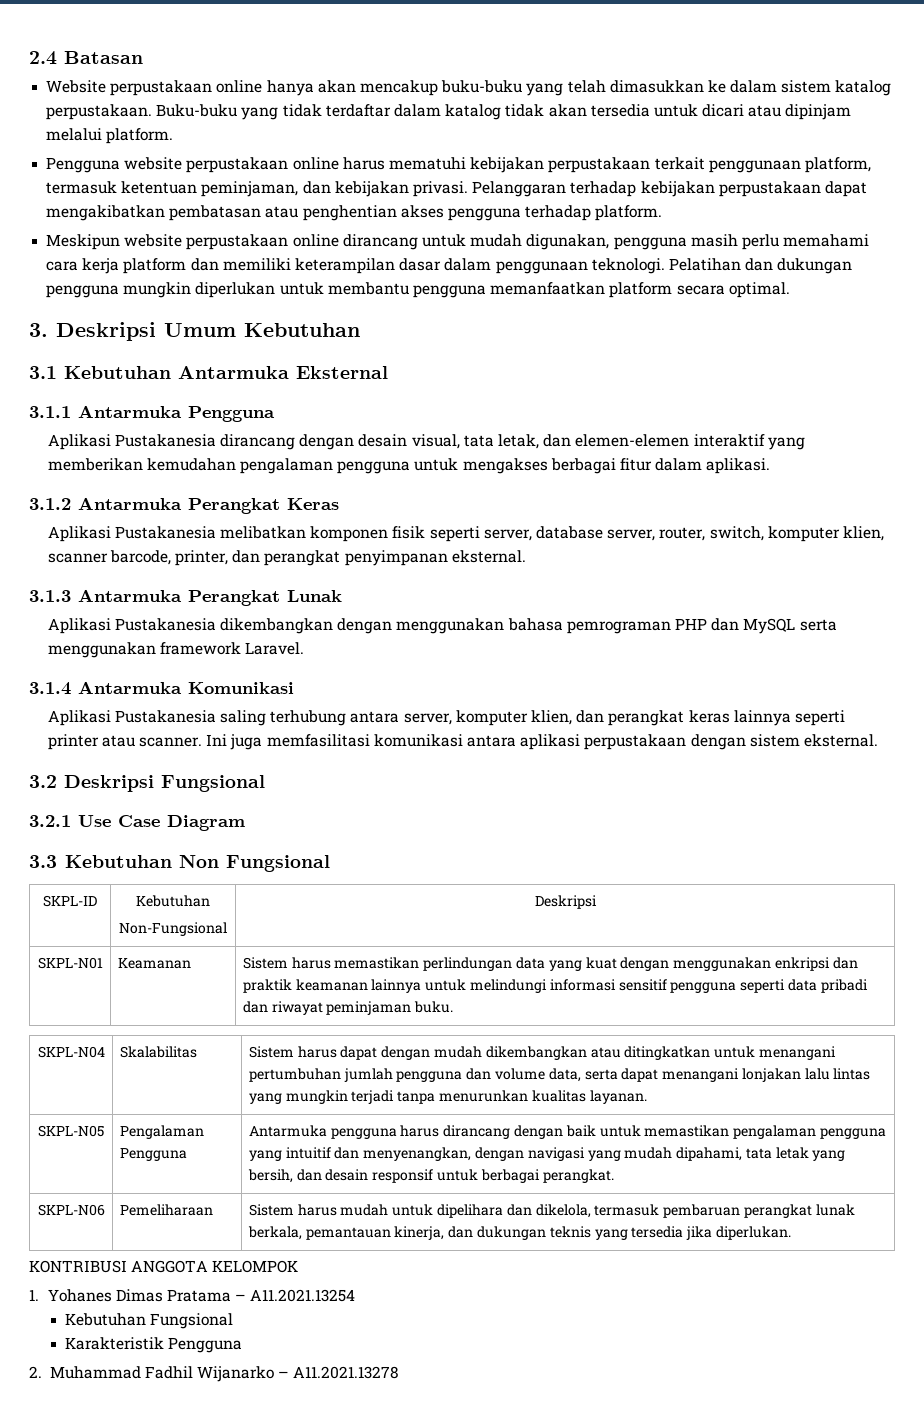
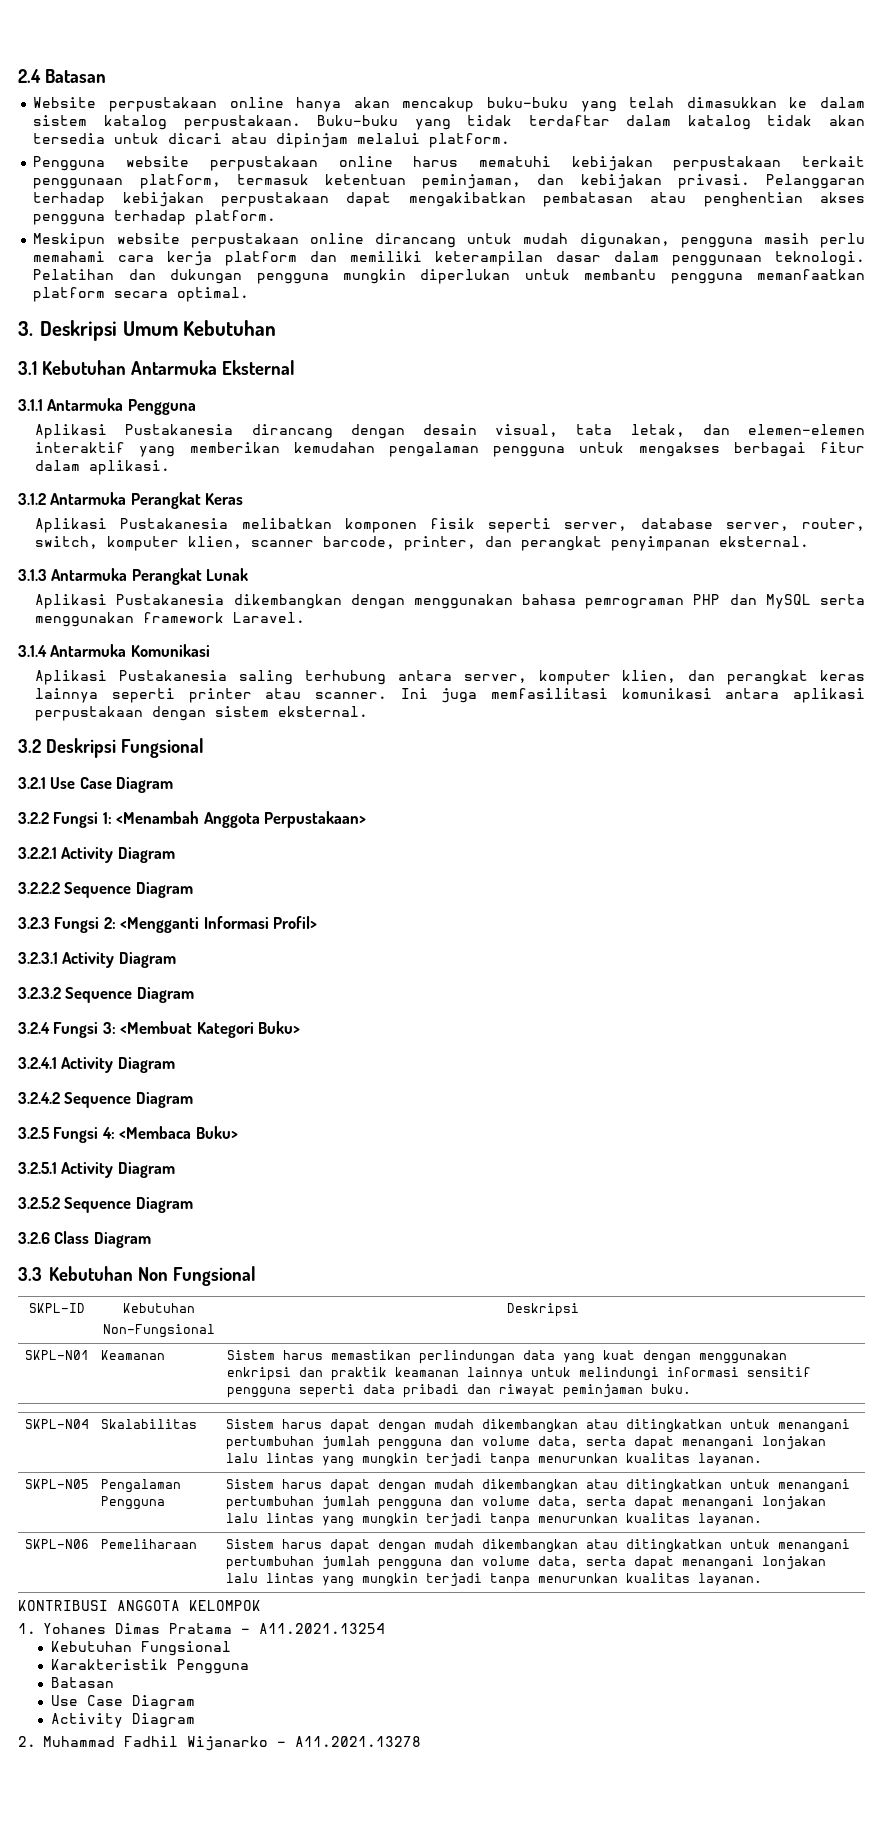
(245, 823) none -> [18,811,367,828] [18,847,175,863] [18,882,193,898] [18,916,318,933] [18,952,176,968] [18,987,194,1003] [18,1021,301,1038] [18,1057,175,1073] [18,1092,193,1108] [18,1126,238,1143] [18,1162,175,1178] [18,1197,193,1213] [18,1231,151,1248] // 3.2.2 Fungsi 1: <Menambah Anggota Perpustakaan> // 3.2.2.1 Activity Diagram // 3.2.2.2 Sequence Diagram // 3.2.3 Fungsi 2: <Mengganti Informasi Profil> // 3.2.3.1 Activity Diagram // 3.2.3.2 Sequence Diagram // 3.2.4 Fungsi 3: <Membuat Kategori Buku> // 3.2.4.1 Activity Diagram // 3.2.4.2 Sequence Diagram // 3.2.5 Fungsi 4: <Membaca Buku> // 3.2.5.1 Activity Diagram // 3.2.5.2 Sequence Diagram // 3.2.6 Class Diagram
[248,1125,886,1139] [248,1147,846,1161] [247,1169,614,1183] [37,1204,105,1216] [119,1204,213,1216] [248,1204,855,1218] [247,1226,791,1240] Antarmuka pengguna harus dirancang dengan baik untuk memastikan pengalaman pengguna yang intuitif dan menyenangkan, dengan navigasi yang mudah dipahami, tata letak yang bersih, dan desain responsif untuk berbagai perangkat. // SKPL-N06 | Pemeliharaan | Sistem harus mudah untuk dipelihara dan dikelola, termasuk pembaruan perangkat lunak berkala, pemantauan kinerja, dan dukungan teknis yang tersedia jika diperlukan. -> [226,1479,851,1493] [226,1496,827,1510] [226,1513,763,1527] [25,1539,89,1549] [101,1539,198,1549] [226,1539,851,1553] [226,1556,827,1570] [226,1573,763,1587] Sistem harus dapat dengan mudah dikembangkan atau ditingkatkan untuk menangani pertumbuhan jumlah pengguna dan volume data, serta dapat menangani lonjakan lalu lintas yang mungkin terjadi tanpa menurunkan kualitas layanan. // SKPL-N06 | Pemeliharaan | Sistem harus dapat dengan mudah dikembangkan atau ditingkatkan untuk menangani pertumbuhan jumlah pengguna dan volume data, serta dapat menangani lonjakan lalu lintas yang mungkin terjadi tanpa menurunkan kualitas layanan.
(242, 1345) none -> [50,1677,114,1688] [50,1695,195,1710] [50,1713,195,1728] // Batasan // Use Case Diagram // Activity Diagram

